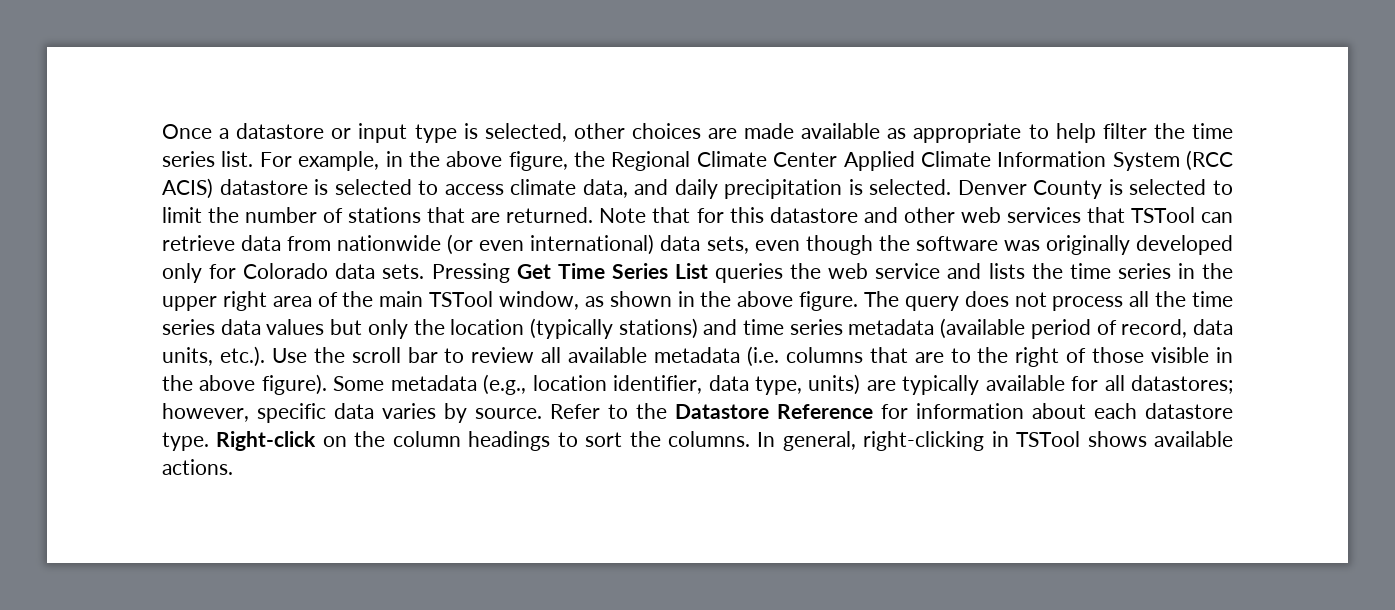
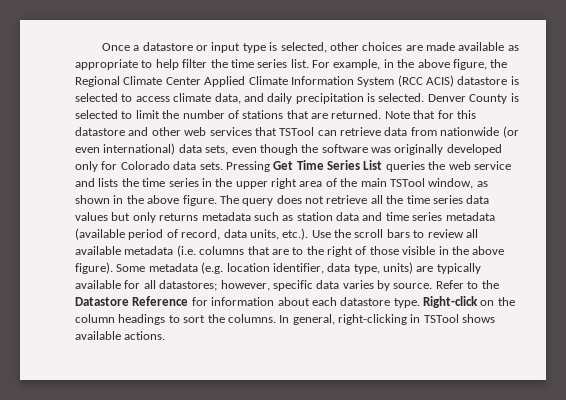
[1052,296,1124,311] process -> [326,195,368,204] retrieve
[413,318,698,339] the location (typically stations) -> [159,212,359,221] returns metadata such as station data
[407,347,438,363] bar -> [386,229,410,238] bars
[483,374,527,395] (e.g., -> [201,262,224,274] (e.g.

